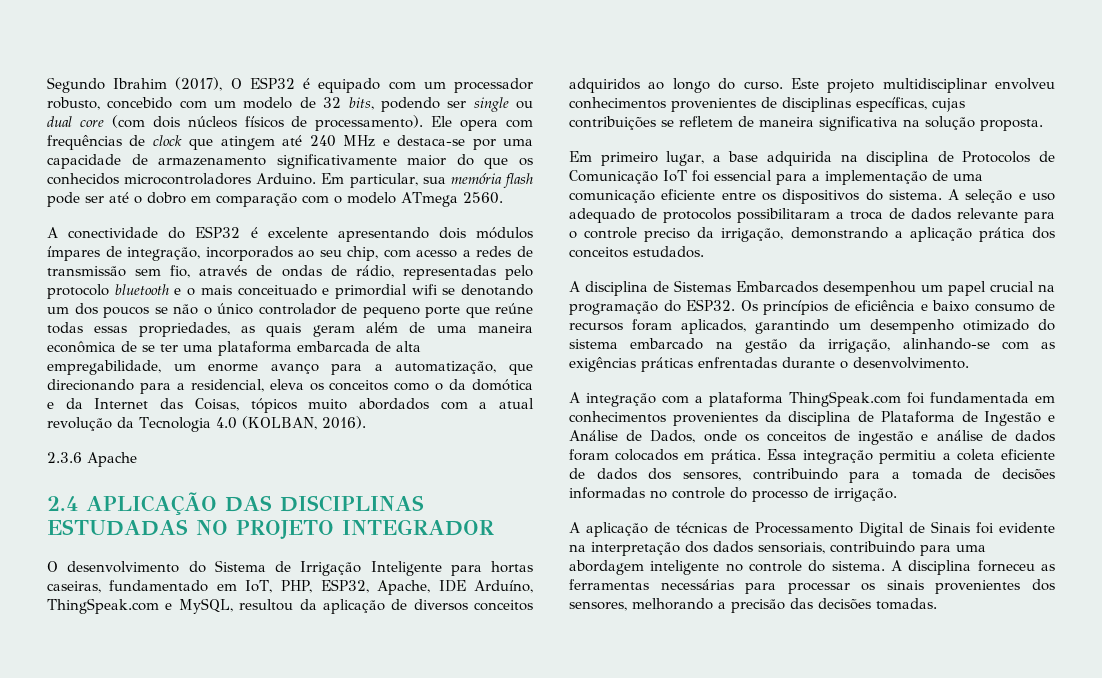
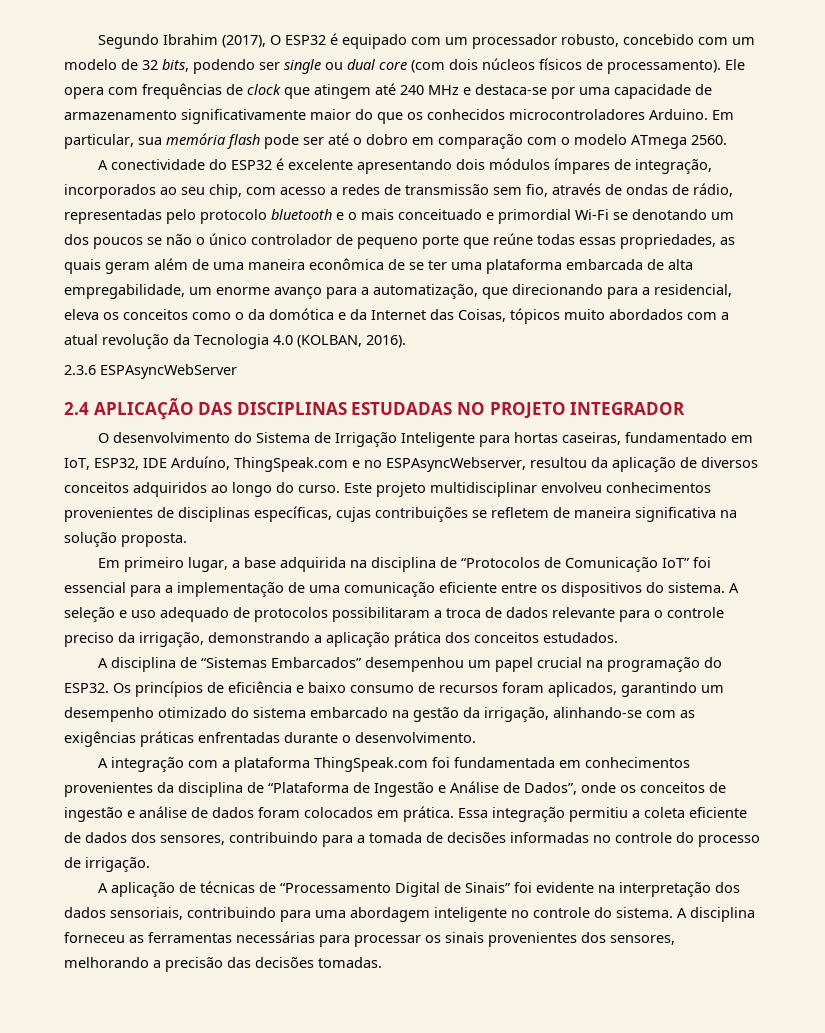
[411,284,438,295] wifi -> [575,209,609,220] Wi-Fi
[87,452,137,467] Apache -> [100,364,237,379] ESPAsyncWebServer
[280,579,431,595] PHP, ESP32, Apache, -> [94,458,139,470] ESP32,
[178,598,233,614] MySQL, -> [364,457,526,472] no ESPAsyncWebserver,
[962,151,1031,163] Protocolos -> [461,557,541,568] “Protocolos
[663,170,687,182] IoT -> [662,558,691,568] IoT”
[674,280,818,293] Sistemas Embarcados -> [201,657,363,668] “Sistemas Embarcados”
[880,411,955,423] Plataforma -> [268,782,349,793] “Plataforma
[650,430,696,443] Dados, -> [524,782,577,795] Dados”,
[755,522,853,534] Processamento -> [280,883,392,893] “Processamento
[931,521,970,533] Sinais -> [465,882,512,893] Sinais”

